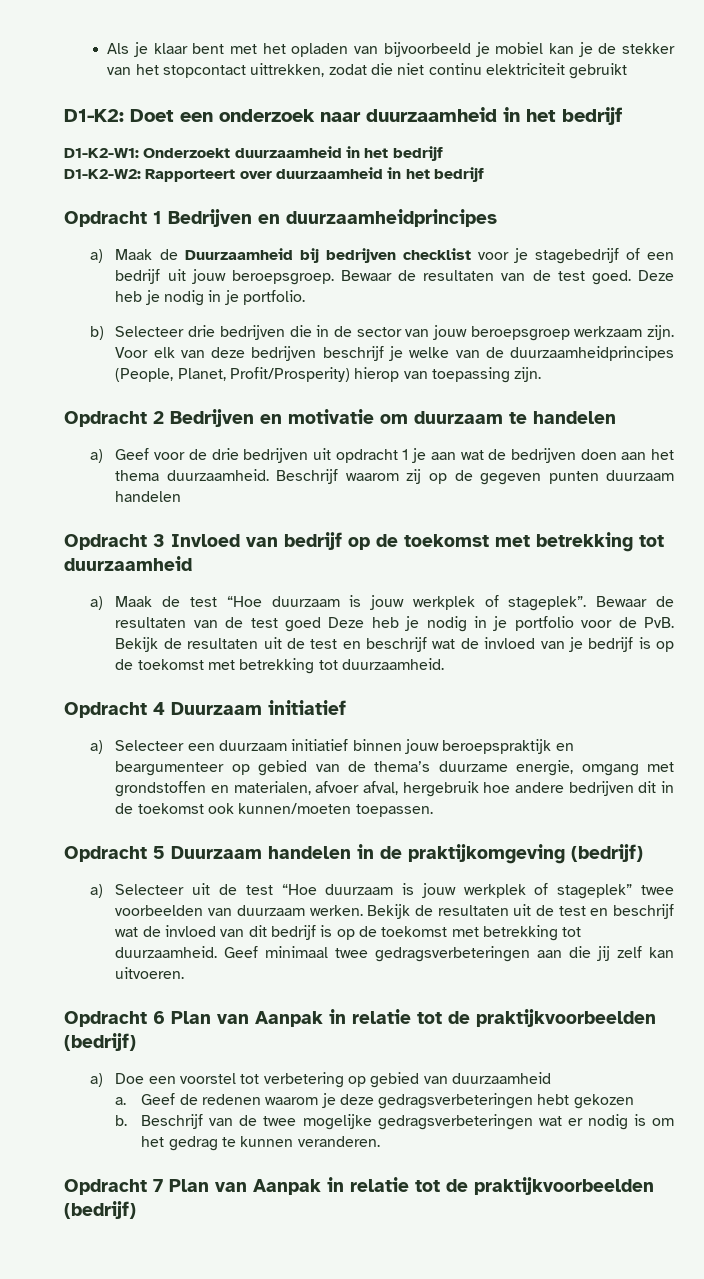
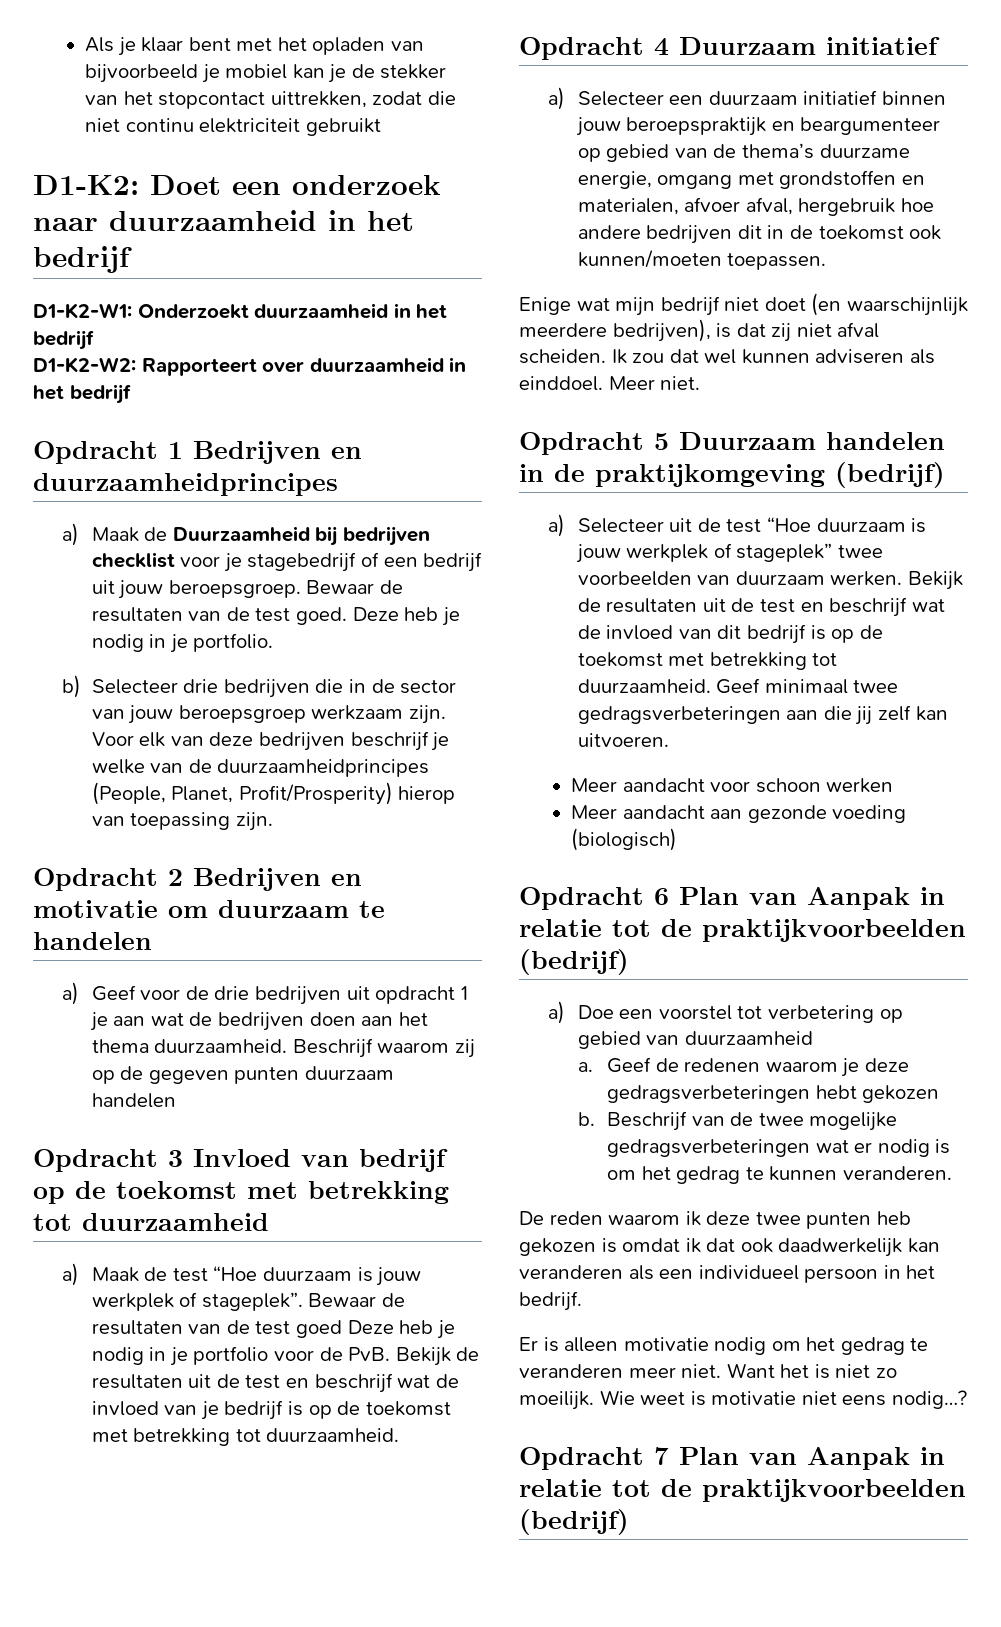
(433, 810) none -> [519,293,968,316] [519,319,880,342] [519,349,935,364] [519,376,701,391] // Enige wat mijn bedrijf niet doet (en waarschijnlijk meerdere bedrijven), is dat zij niet afval scheiden. Ik zou dat wel kunnen adviseren als einddoel. Meer niet.
(185, 973) none -> [570,778,894,793] [570,805,907,823] [570,828,677,851] // Meer aandacht voor schoon werken // Meer aandacht aan gezonde voeding (biologisch)
(380, 1141) none -> [519,1211,911,1229] [519,1238,940,1257] [519,1265,936,1283] [519,1291,582,1311] [519,1337,929,1355] [519,1363,897,1379] [519,1390,967,1410] // De reden waarom ik deze twee punten heb gekozen is omdat ik dat ook daadwerkelijk kan veranderen als een individueel persoon in het bedrijf. // Er is alleen motivatie nodig om het gedrag te veranderen meer niet. Want het is niet zo moeilijk. Wie weet is motivatie niet eens nodig…?

